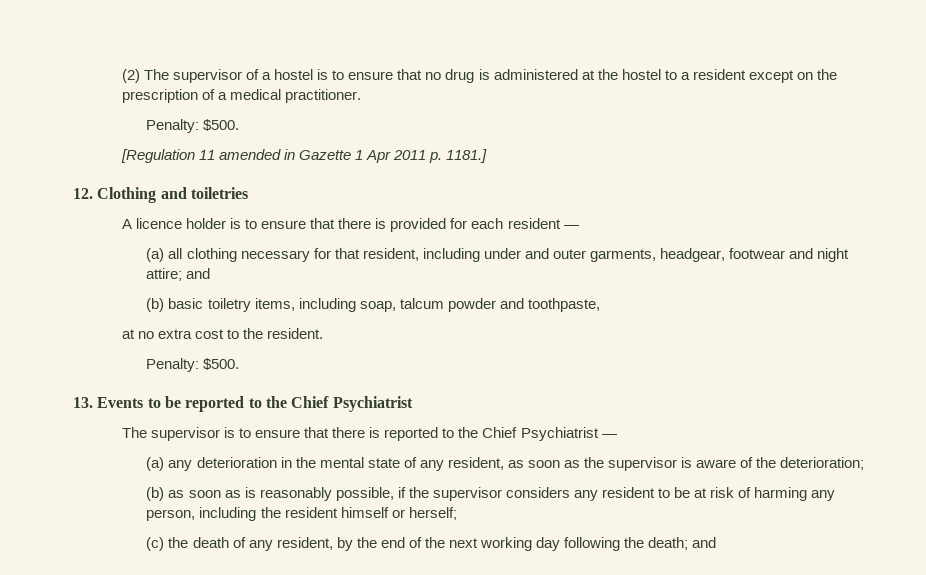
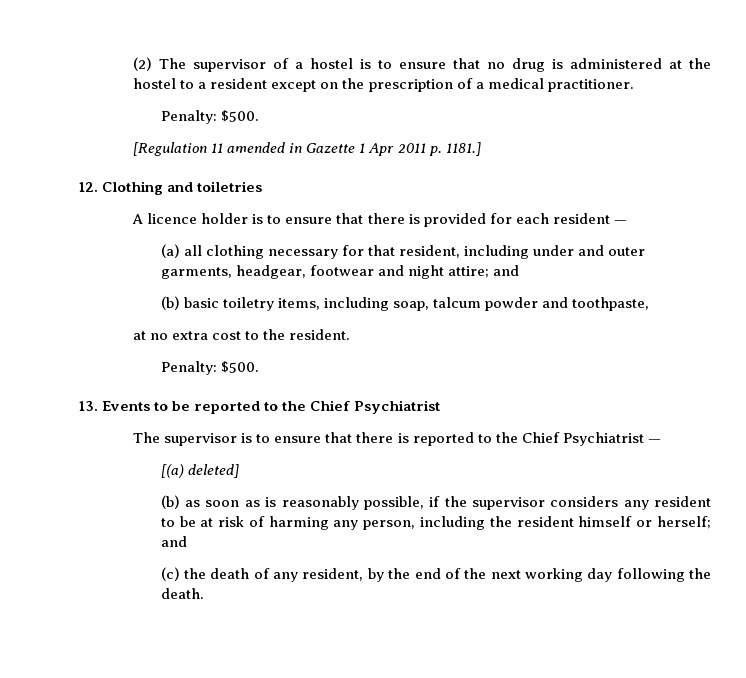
[146,457,865,471] (a) any deterioration in the mental state of any resident, as soon as the supervisor is aware of the deterioration; -> [160,464,239,478] [(a) deleted]
(457, 513) none -> [160,536,187,547] and
[648,537,717,550] death; and -> [160,588,204,599] death.

